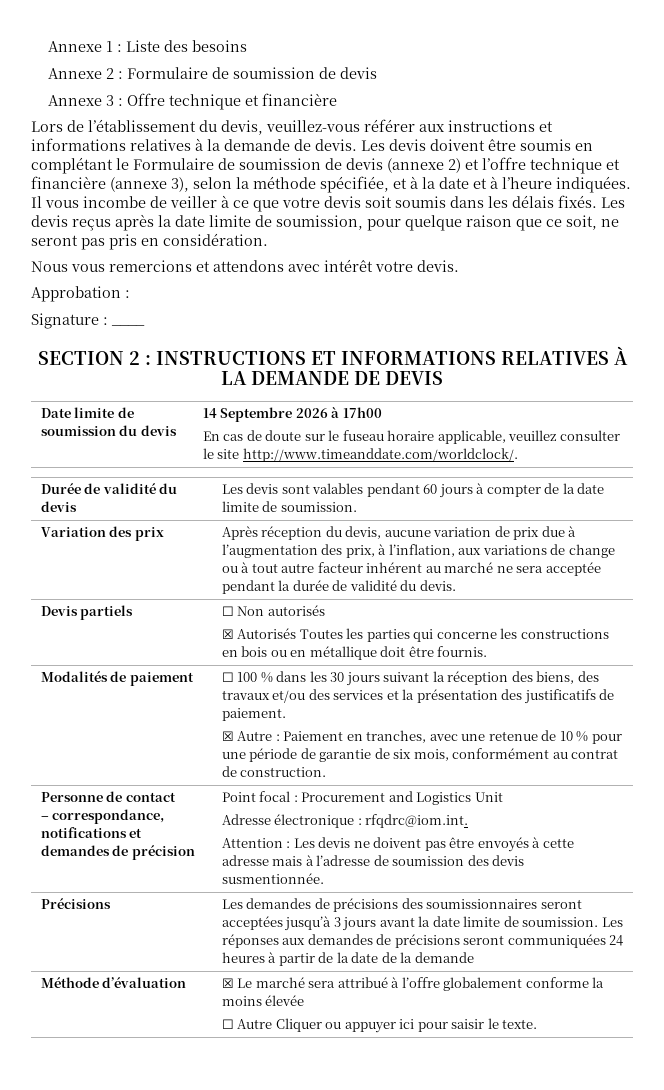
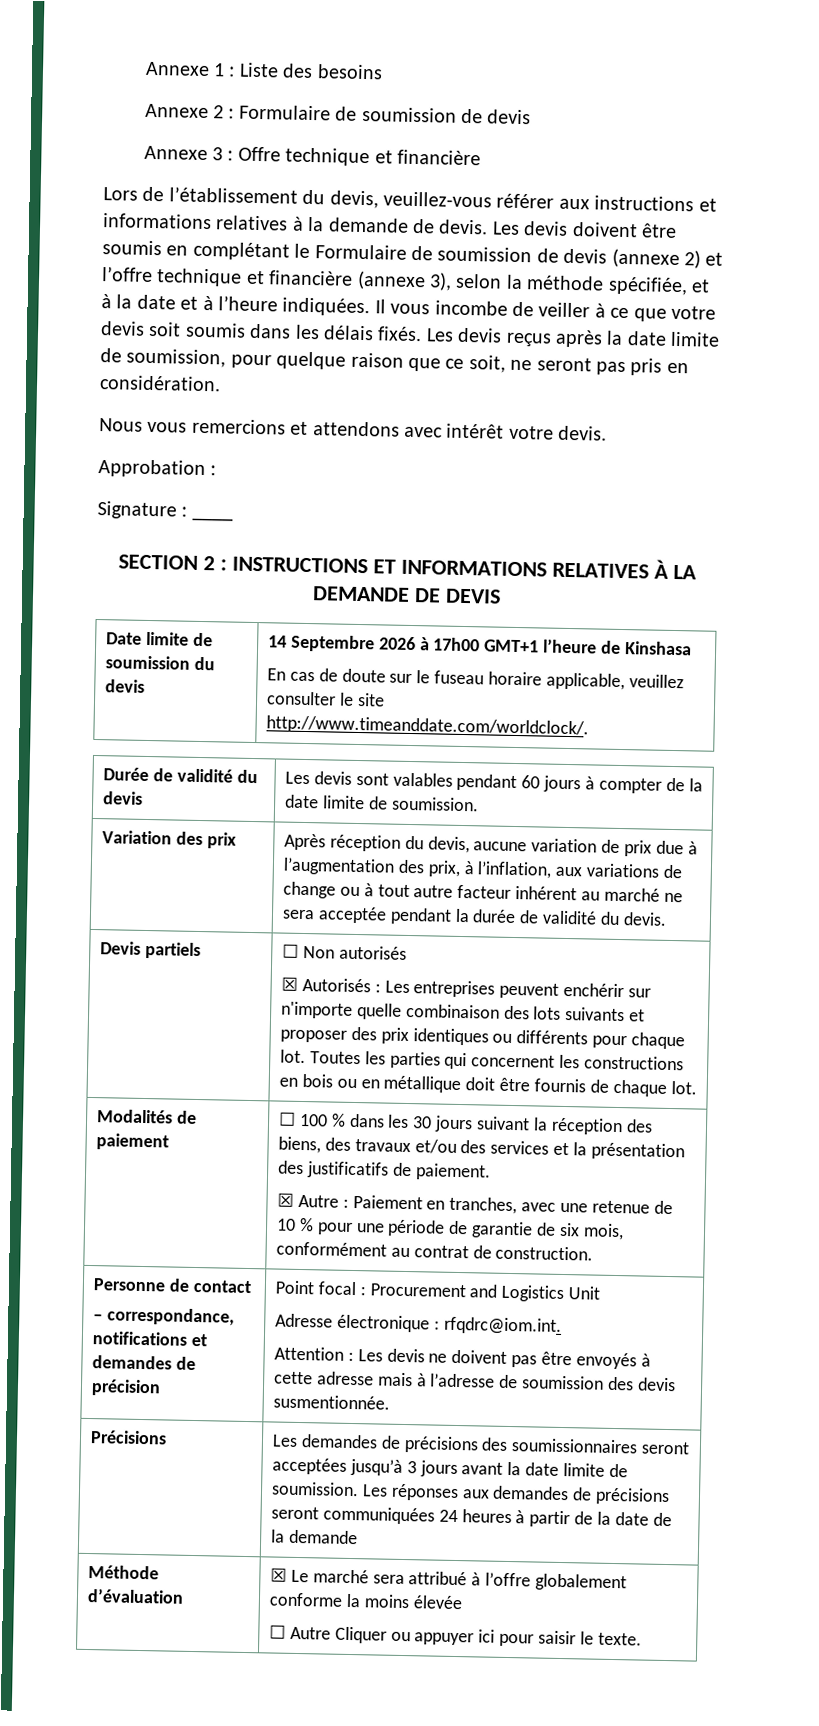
(382, 412) none -> [484,638,692,656] GMT+1 l’heure de Kinshasa
(297, 633) none -> [374,980,651,999] [280,1001,646,1022] [279,1026,685,1050] [279,1049,306,1064] : Les entreprises peuvent enchérir sur n'importe quelle combinaison des lots suivants et proposer des prix identiques ou différents pour chaque lot.
[436,632,497,639] concerne -> [471,1054,556,1068] concernent
[437,646,488,657] fournis. -> [533,1078,697,1097] fournis de chaque lot.

